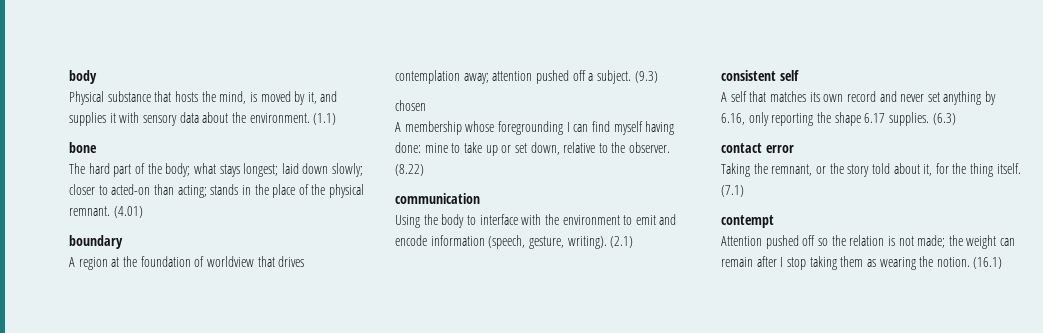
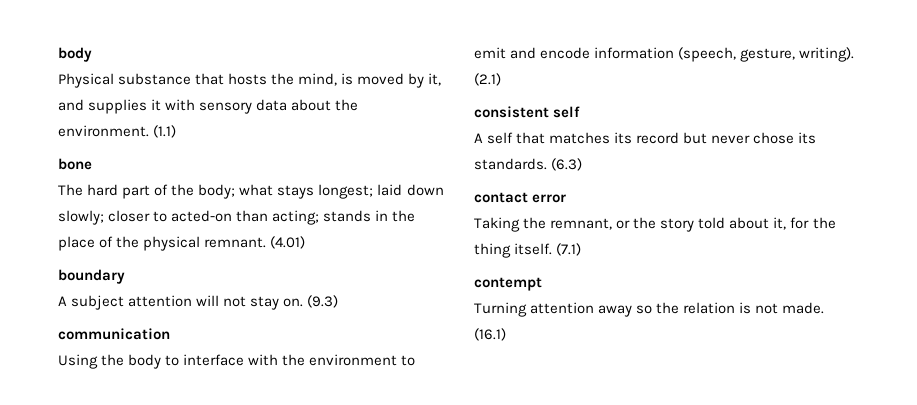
[78,256,305,270] [395,70,658,84] [395,100,426,111] [395,121,675,135] [395,142,671,156] [395,164,424,176] region at the foundation of worldview that drives contemplation away; attention pushed off a subject. (9.3) // chosen // A membership whose foregrounding I can find myself having done: mine to take up or set down, relative to the observer. (8.22) -> [71,295,339,310] subject attention will not stay on. (9.3)
[823,91,997,105] [721,112,929,126] own record and never set anything by 6.16, only reporting the shape 6.17 supplies. -> [636,132,817,144] [474,158,547,170] record but never chose its standards.
[721,235,816,249] Attention pushed off -> [474,302,633,317] Turning attention away
[917,235,1016,249] [721,256,970,270] made; the weight can remain after I stop taking them as wearing the notion. -> [782,302,825,314] made.

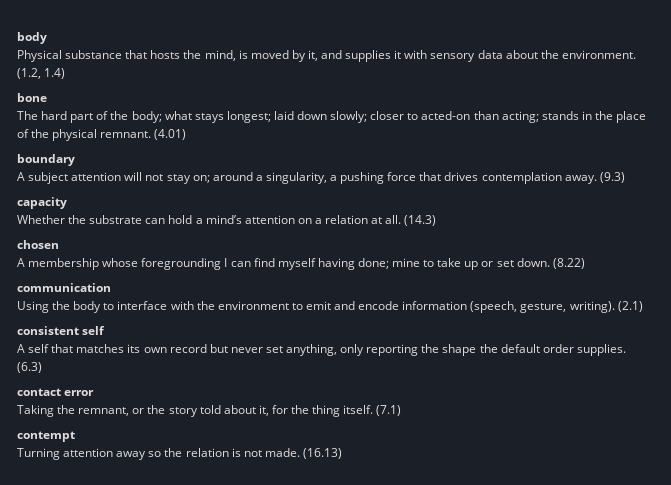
[153,125,177,138] (1.1) -> [17,68,66,79] (1.2, 1.4)
[283,295,339,308] on. (9.3) -> [192,172,625,184] [17,197,67,209] [17,215,437,226] [17,240,59,249] [17,258,585,270] on; around a singularity, a pushing force that drives contemplation away. (9.3) // capacity // Whether the substrate can hold a mind’s attention on a relation at all. (14.3) // chosen // A membership whose foregrounding I can find myself having done; mine to take up or set down. (8.22)
(633, 138) none -> [143,347,167,353] own
[753,132,817,144] [474,158,547,170] chose its standards. -> [265,344,626,356] set anything, only reporting the shape the default order supplies.
[474,328,506,341] (16.1) -> [302,448,342,459] (16.13)

